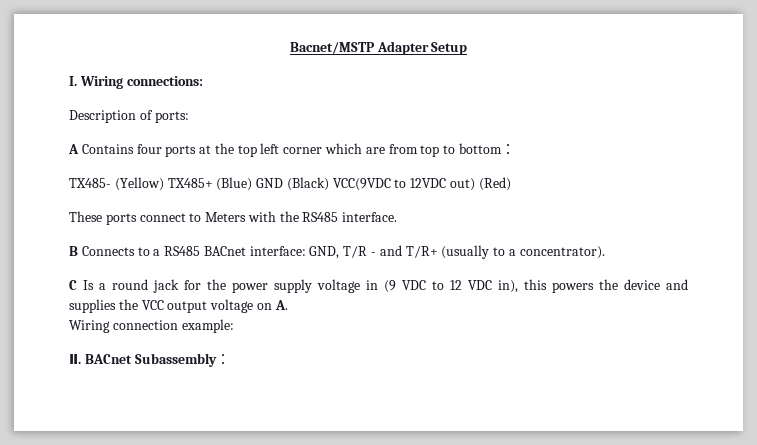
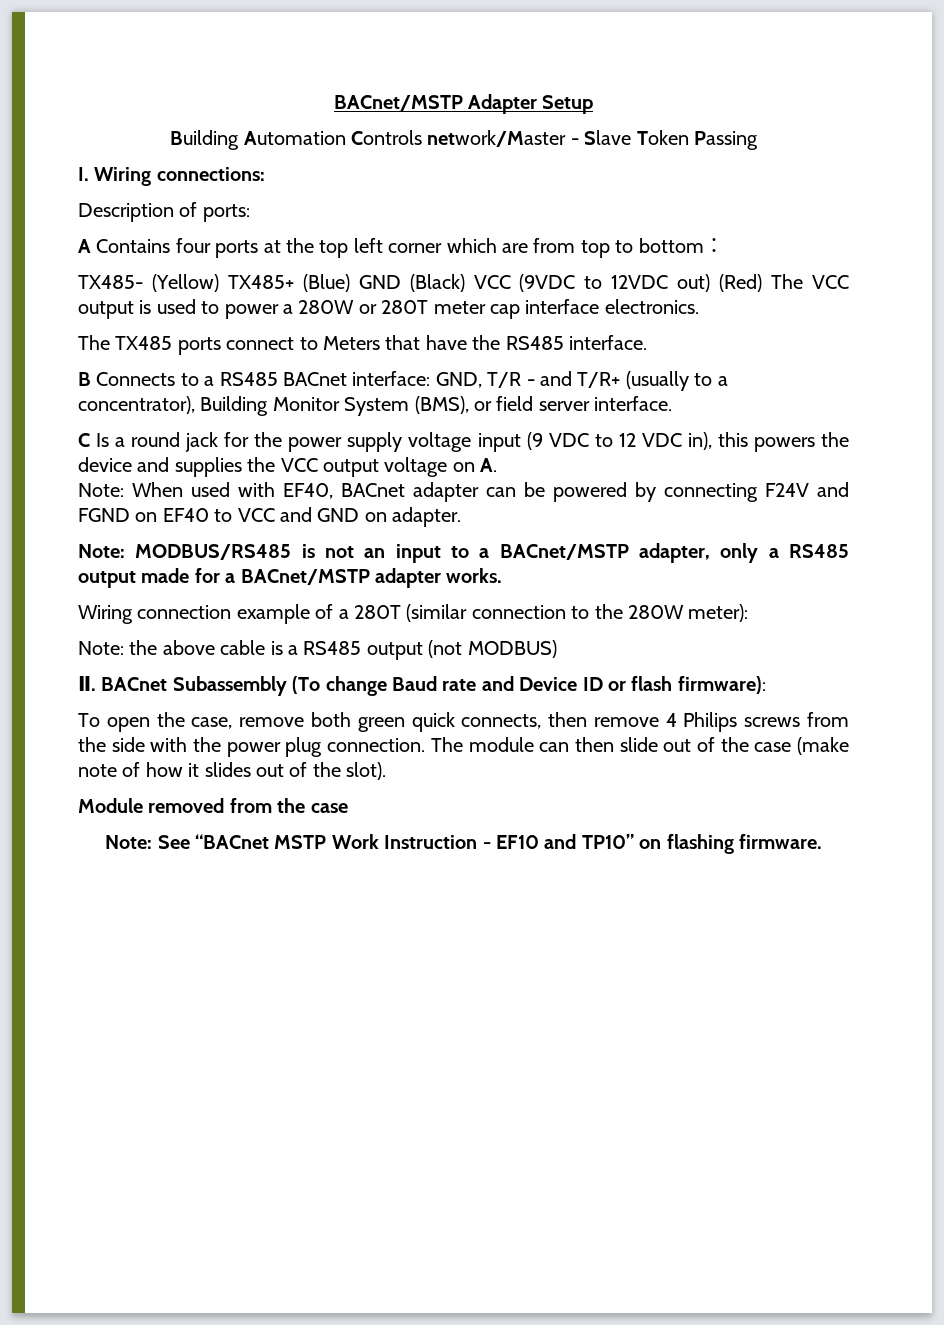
[289,42,375,54] Bacnet/MSTP -> [333,95,463,111] BACnet/MSTP
(468, 48) none -> [170,130,758,150] // Building Automation Controls network/Master - Slave Token Passing
[332,178,391,191] VCC(9VDC -> [473,274,576,292] VCC (9VDC
[69,211,102,222] // These -> [771,274,849,289] [78,299,699,319] [78,335,173,350] The VCC output is used to power a 280W or 280T meter cap interface electronics. // The TX485
[247,211,276,222] with -> [385,335,467,350] that have
[519,246,605,259] concentrator). -> [78,396,673,416] concentrator), Building Monitor System (BMS), or field server interface.
[366,280,378,290] in -> [477,433,521,452] input
[69,319,234,333] [69,353,230,367] Wiring connection example: // Ⅱ. BACnet Subassembly： -> [78,482,849,502] [78,507,462,527] [78,543,849,563] [78,568,503,588] [78,604,749,624] [78,640,557,660] [78,676,766,696] [78,712,850,732] [78,737,849,757] [78,762,387,780] [78,798,348,813] [105,834,822,854] Note: When used with EF40, BACnet adapter can be powered by connecting F24V and FGND on EF40 to VCC and GND on adapter. // Note: MODBUS/RS485 is not an input to a BACnet/MSTP adapter, only a RS485 output made for a BACnet/MSTP adapter works. // Wiring connection example of a 280T (similar connection to the 280W meter): // Note: the above cable is a RS485 output (not MODBUS) // Ⅱ. BACnet Subassembly (To change Baud rate and Device ID or flash firmware): // To open the case, remove both green quick connects, then remove 4 Philips screws from the side with the power plug connection. The module can then slide out of the case (make note of how it slides out of the slot). // Module removed from the case // Note: See “BACnet MSTP Work Instruction - EF10 and TP10” on flashing firmware.

